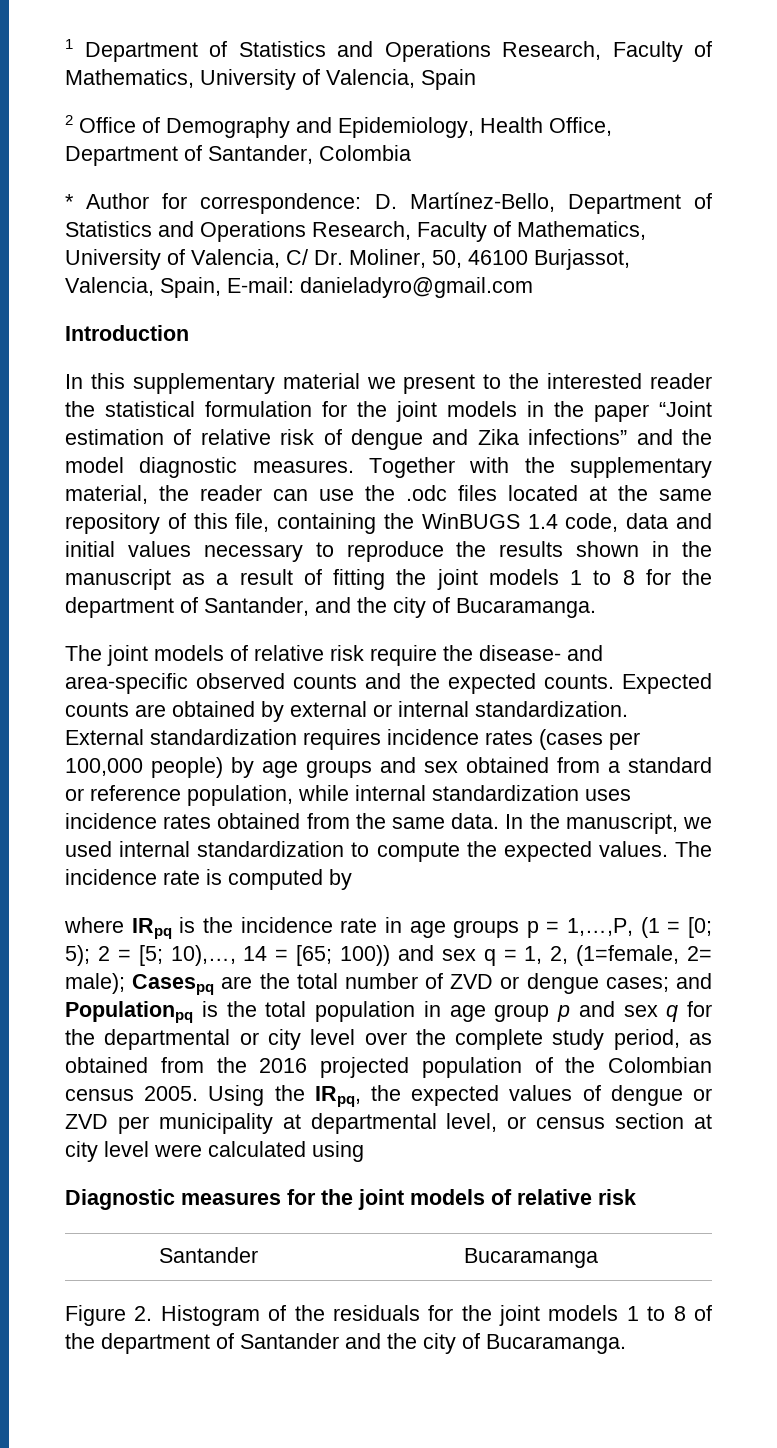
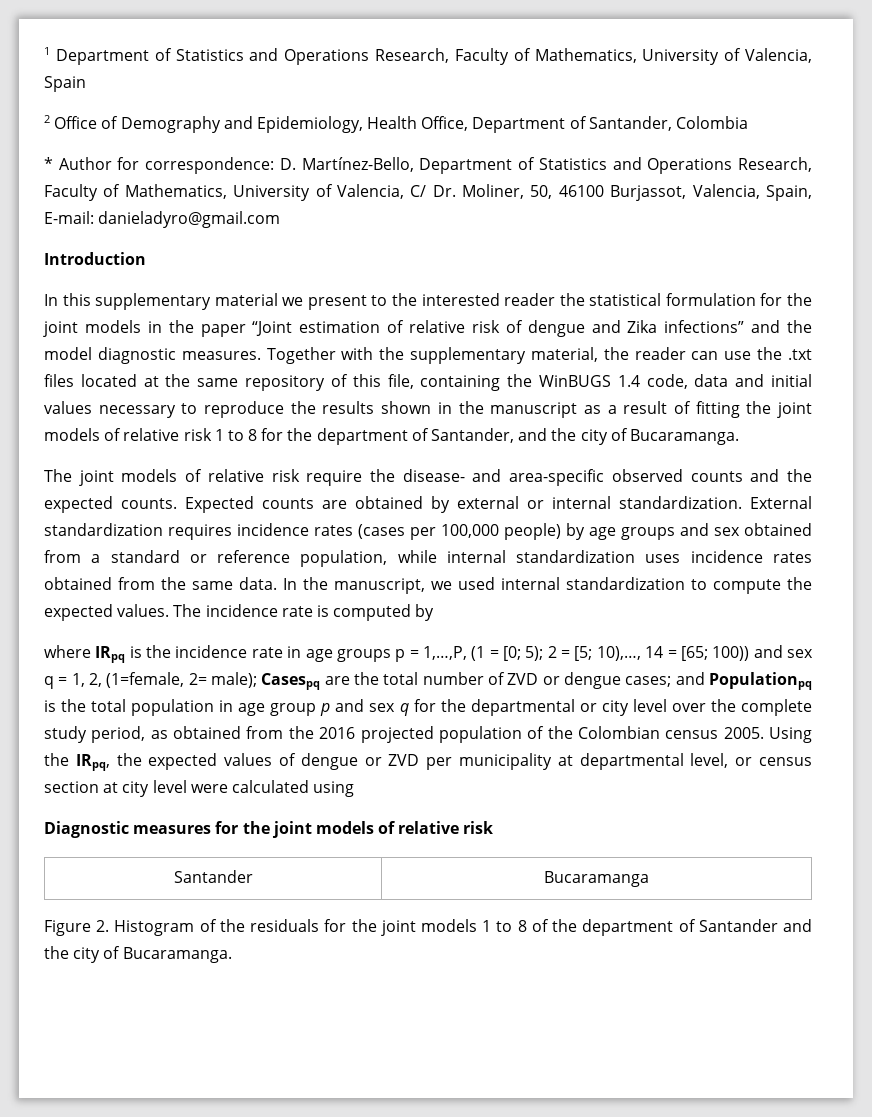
[406,485,447,501] .odc -> [787,349,812,360] .txt
(559, 577) none -> [104,428,212,441] of relative risk

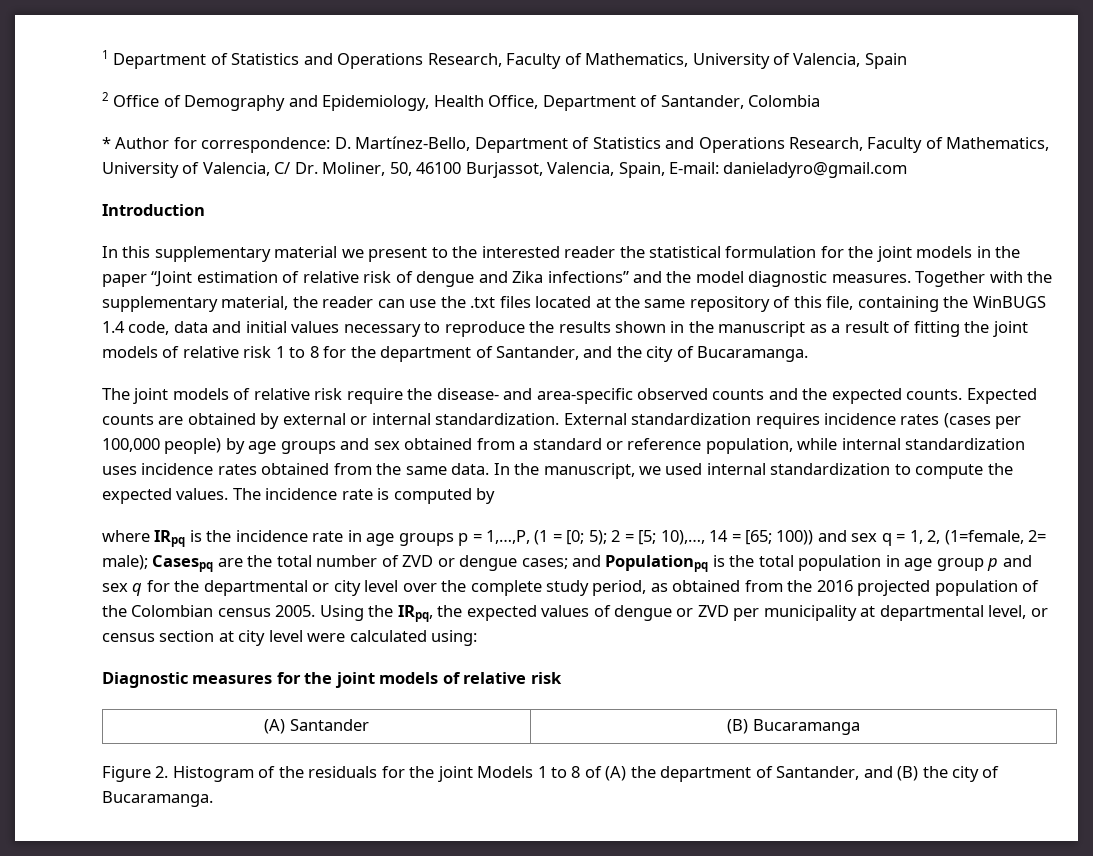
[313,781,355,797] using -> [431,630,478,646] using:
(494, 827) none -> [264,719,286,734] (A)
(253, 876) none -> [727,719,749,734] (B)
[421,919,478,932] models -> [477,766,534,778] Models
[552,919,812,936] the department of Santander and -> [605,766,919,782] (A) the department of Santander, and (B)

